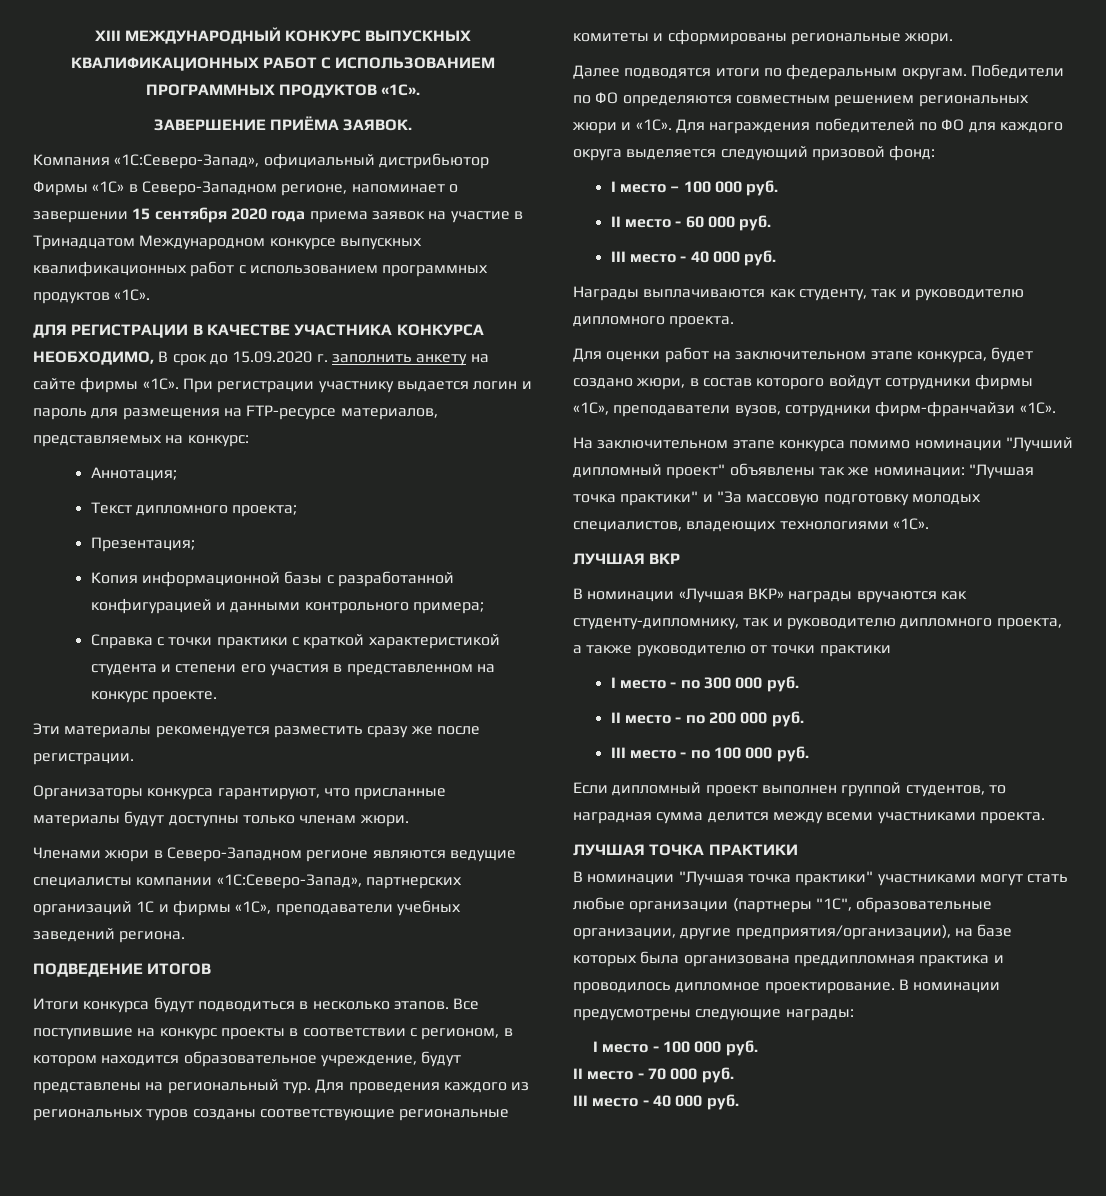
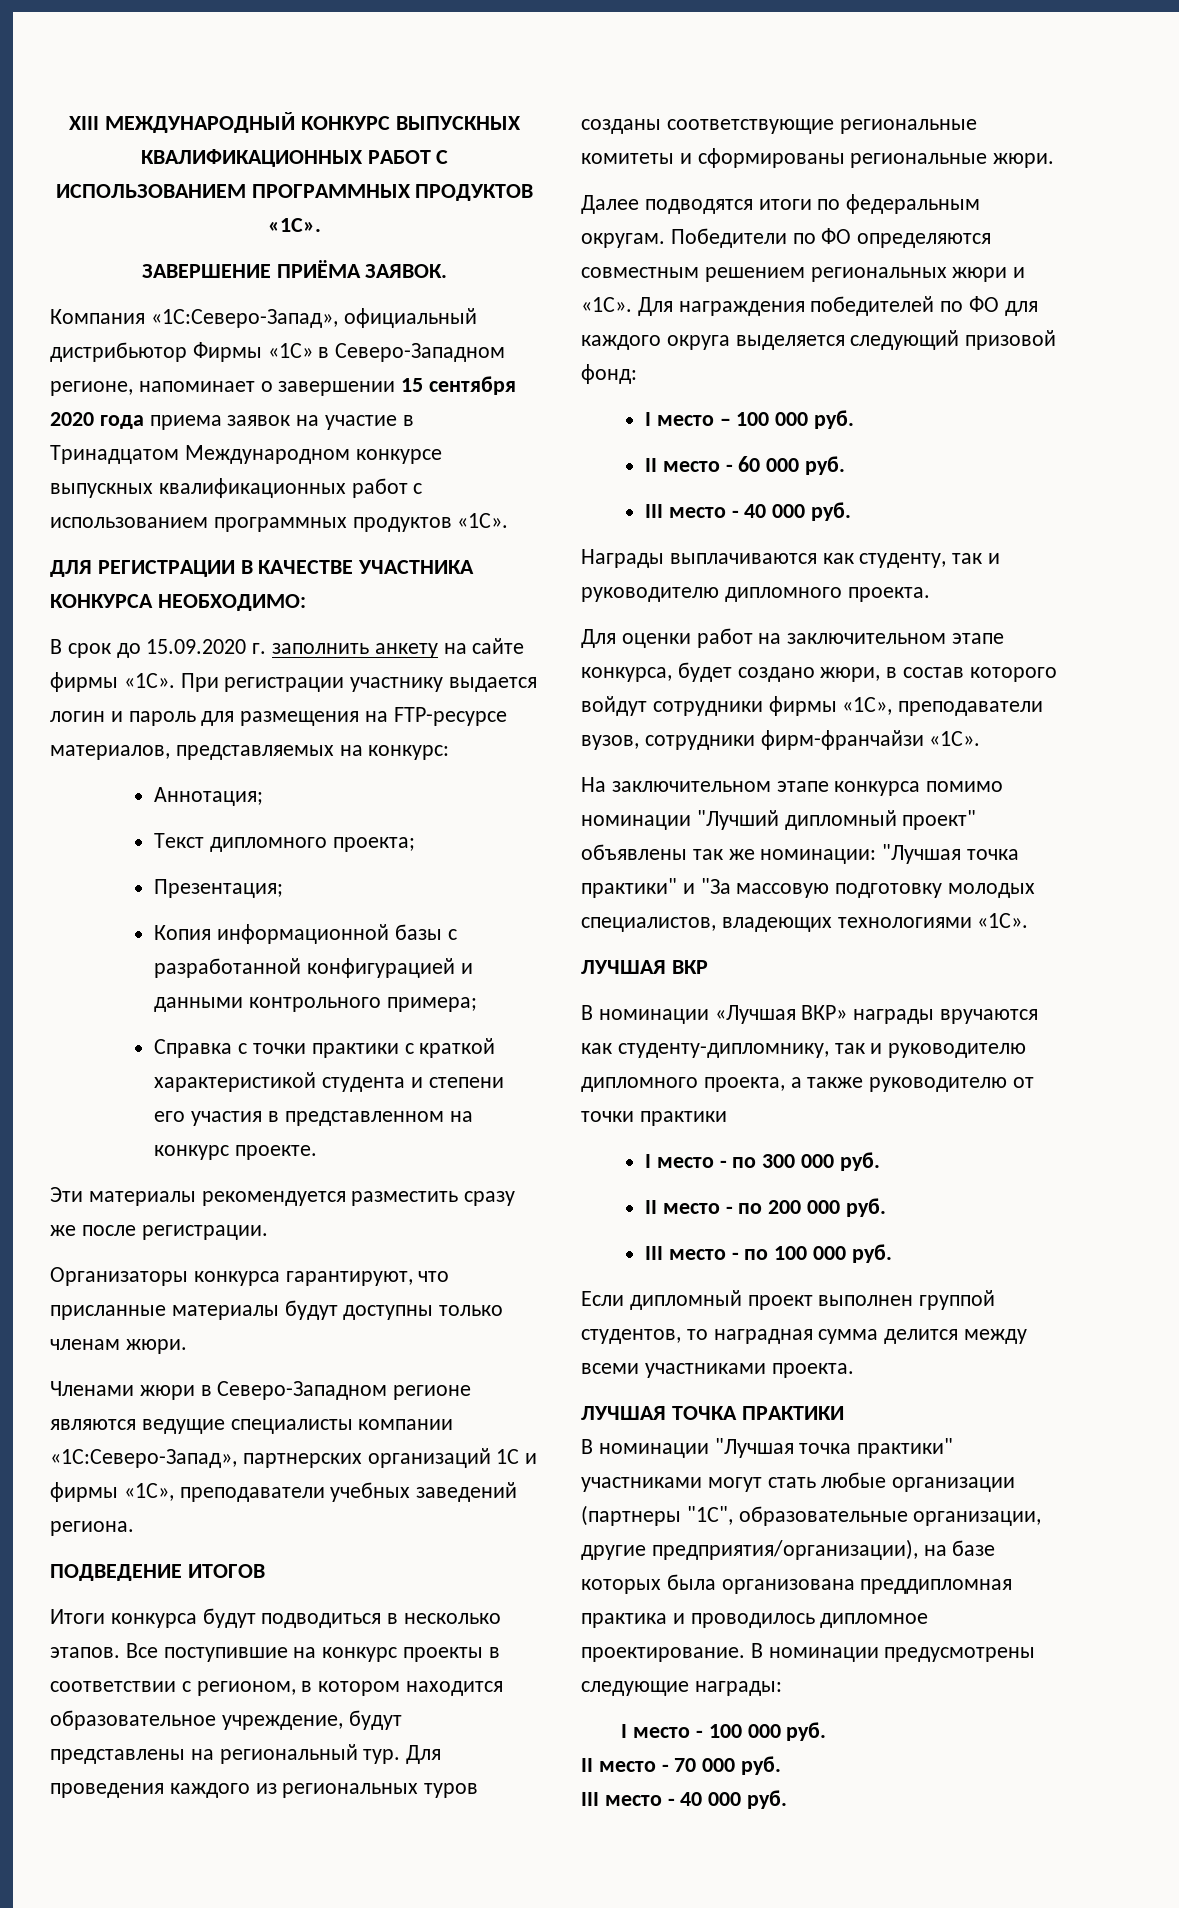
[33,351,154,365] НЕОБХОДИМО, -> [157,594,306,611] НЕОБХОДИМО: //

